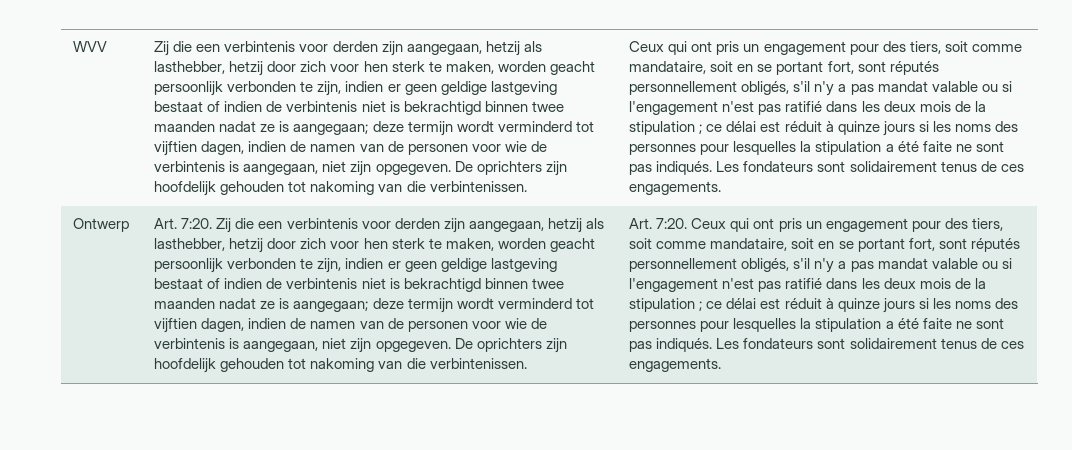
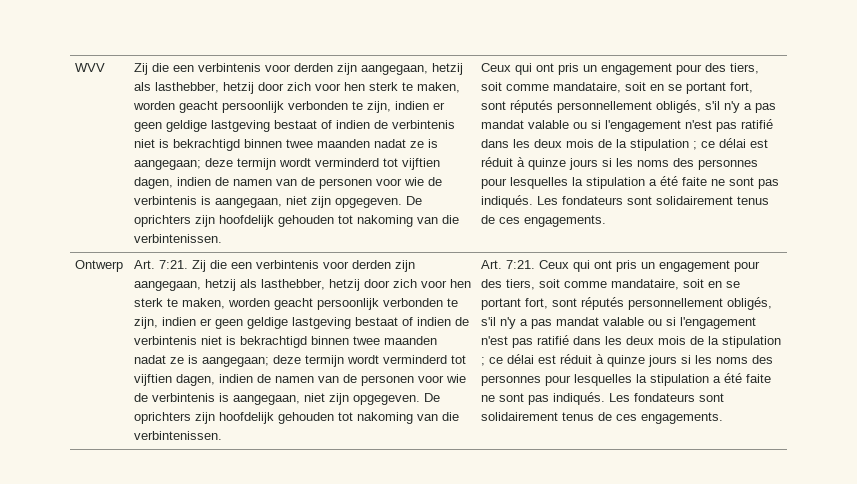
[181,218,213,229] 7:20. -> [159,260,189,269] 7:21.
[656,218,688,229] 7:20. -> [506,260,536,269] 7:21.

